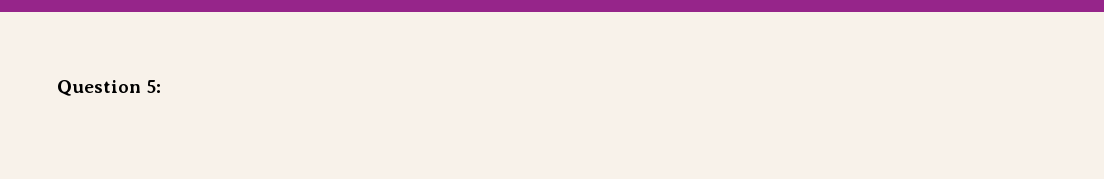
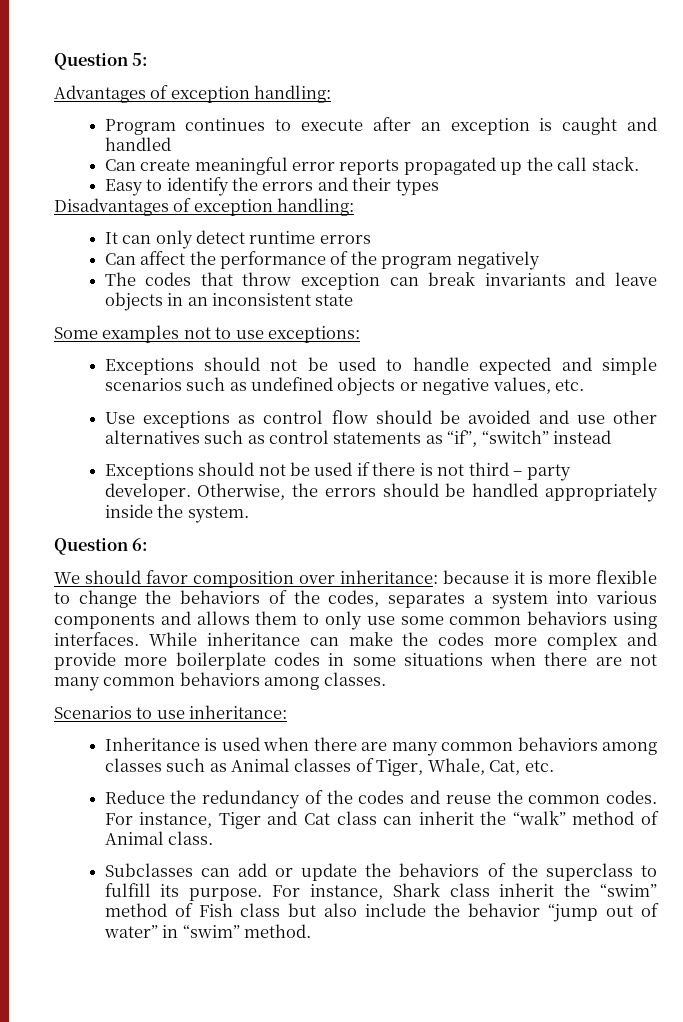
(162, 86) none -> [54,85,332,103] [104,117,658,135] [104,137,171,151] [104,157,639,175] [104,177,439,196] [54,198,355,216] [104,230,371,249] [104,251,540,270] [104,272,657,290] [104,292,354,311] [54,325,361,343] [104,357,657,375] [104,377,585,396] [104,410,657,428] [104,430,612,447] [104,462,571,481] [104,483,658,502] [104,504,249,523] [54,538,149,555] [54,570,657,588] [54,590,658,609] [54,611,657,630] [54,632,658,650] [54,652,657,670] [54,672,386,691] [54,705,288,719] [104,737,657,756] [104,758,554,776] [104,790,657,809] [104,811,659,829] [104,831,214,845] [104,863,657,881] [104,883,658,901] [104,903,660,922] [103,924,311,938] // Advantages of exception handling: // Program continues to execute after an exception is caught and handled // Can create meaningful error reports propagated up the call stack. // Easy to identify the errors and their types // Disadvantages of exception handling: // It can only detect runtime errors // Can affect the performance of the program negatively // The codes that throw exception can break invariants and leave objects in an inconsistent state // Some examples not to use exceptions: // Exceptions should not be used to handle expected and simple scenarios such as undefined objects or negative values, etc. // Use exceptions as control flow should be avoided and use other alternatives such as control statements as “if”, “switch” instead // Exceptions should not be used if there is not third – party developer. Otherwise, the errors should be handled appropriately inside the system. // Question 6: // We should favor composition over inheritance: because it is more flexible to change the behaviors of the codes, separates a system into various components and allows them to only use some common behaviors using interfaces. While inheritance can make the codes more complex and provide more boilerplate codes in some situations when there are not many common behaviors among classes. // Scenarios to use inheritance: // Inheritance is used when there are many common behaviors among classes such as Animal classes of Tiger, Whale, Cat, etc. // Reduce the redundancy of the codes and reuse the common codes. For instance, Tiger and Cat class can inherit the “walk” method of Animal class. // Subclasses can add or update the behaviors of the superclass to fulfill its purpose. For instance, Shark class inherit the “swim” method of Fish class but also include the behavior “jump out of water” in “swim” method.

